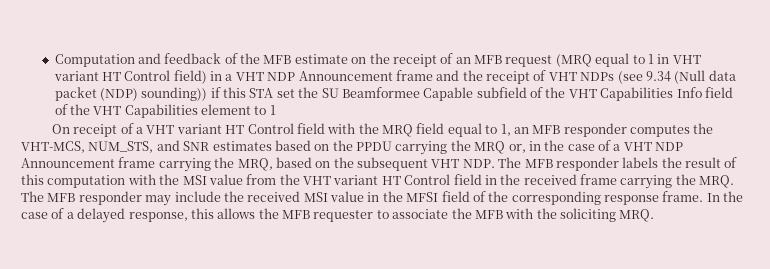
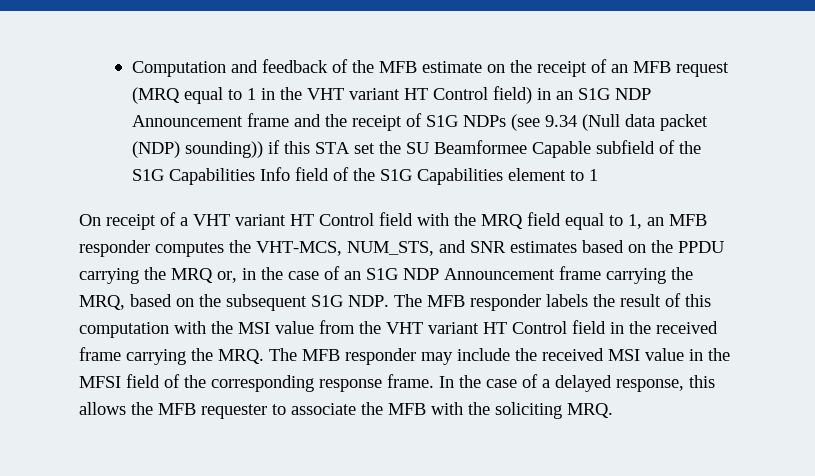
(670, 59) none -> [279,87,302,100] the
[225,72,264,81] a VHT -> [555,88,610,100] an S1G
[548,72,577,81] VHT -> [425,115,458,127] S1G
[568,89,597,98] VHT -> [131,169,164,181] S1G
[93,106,122,115] VHT -> [379,169,412,181] S1G
[613,142,652,151] a VHT -> [344,268,398,280] an S1G
[431,159,460,168] VHT -> [311,295,343,307] S1G

